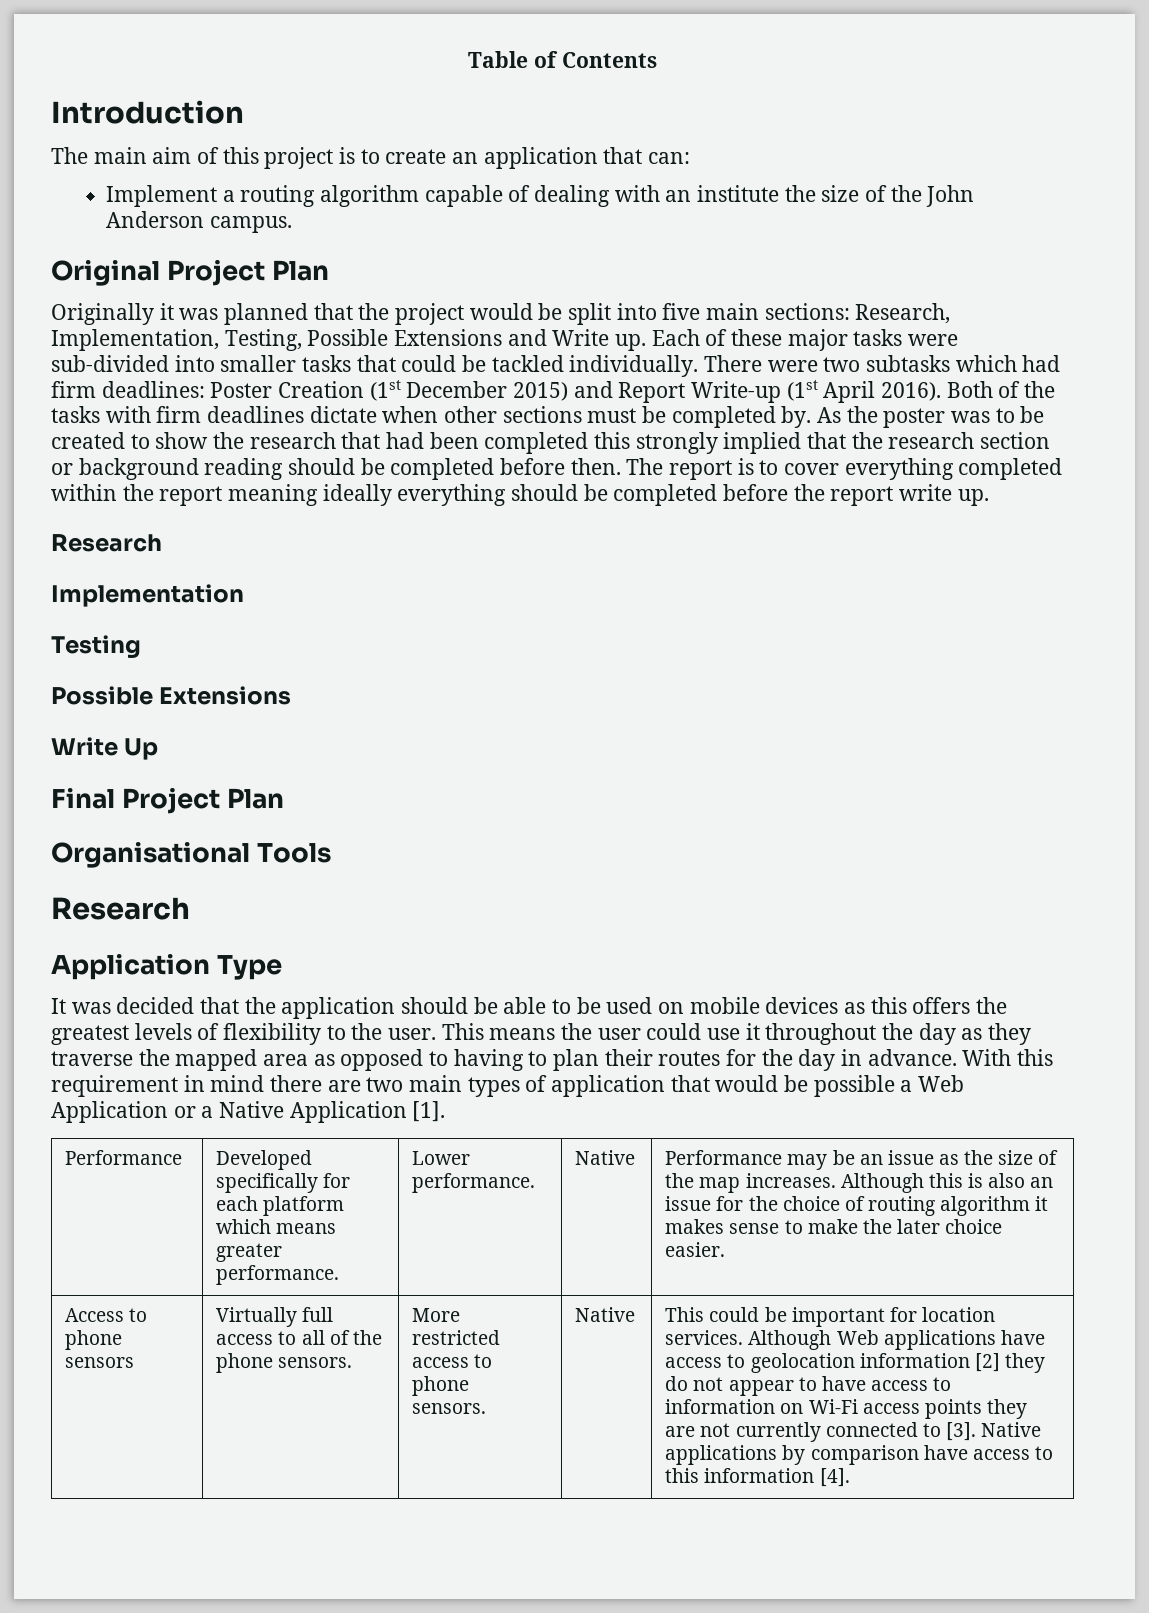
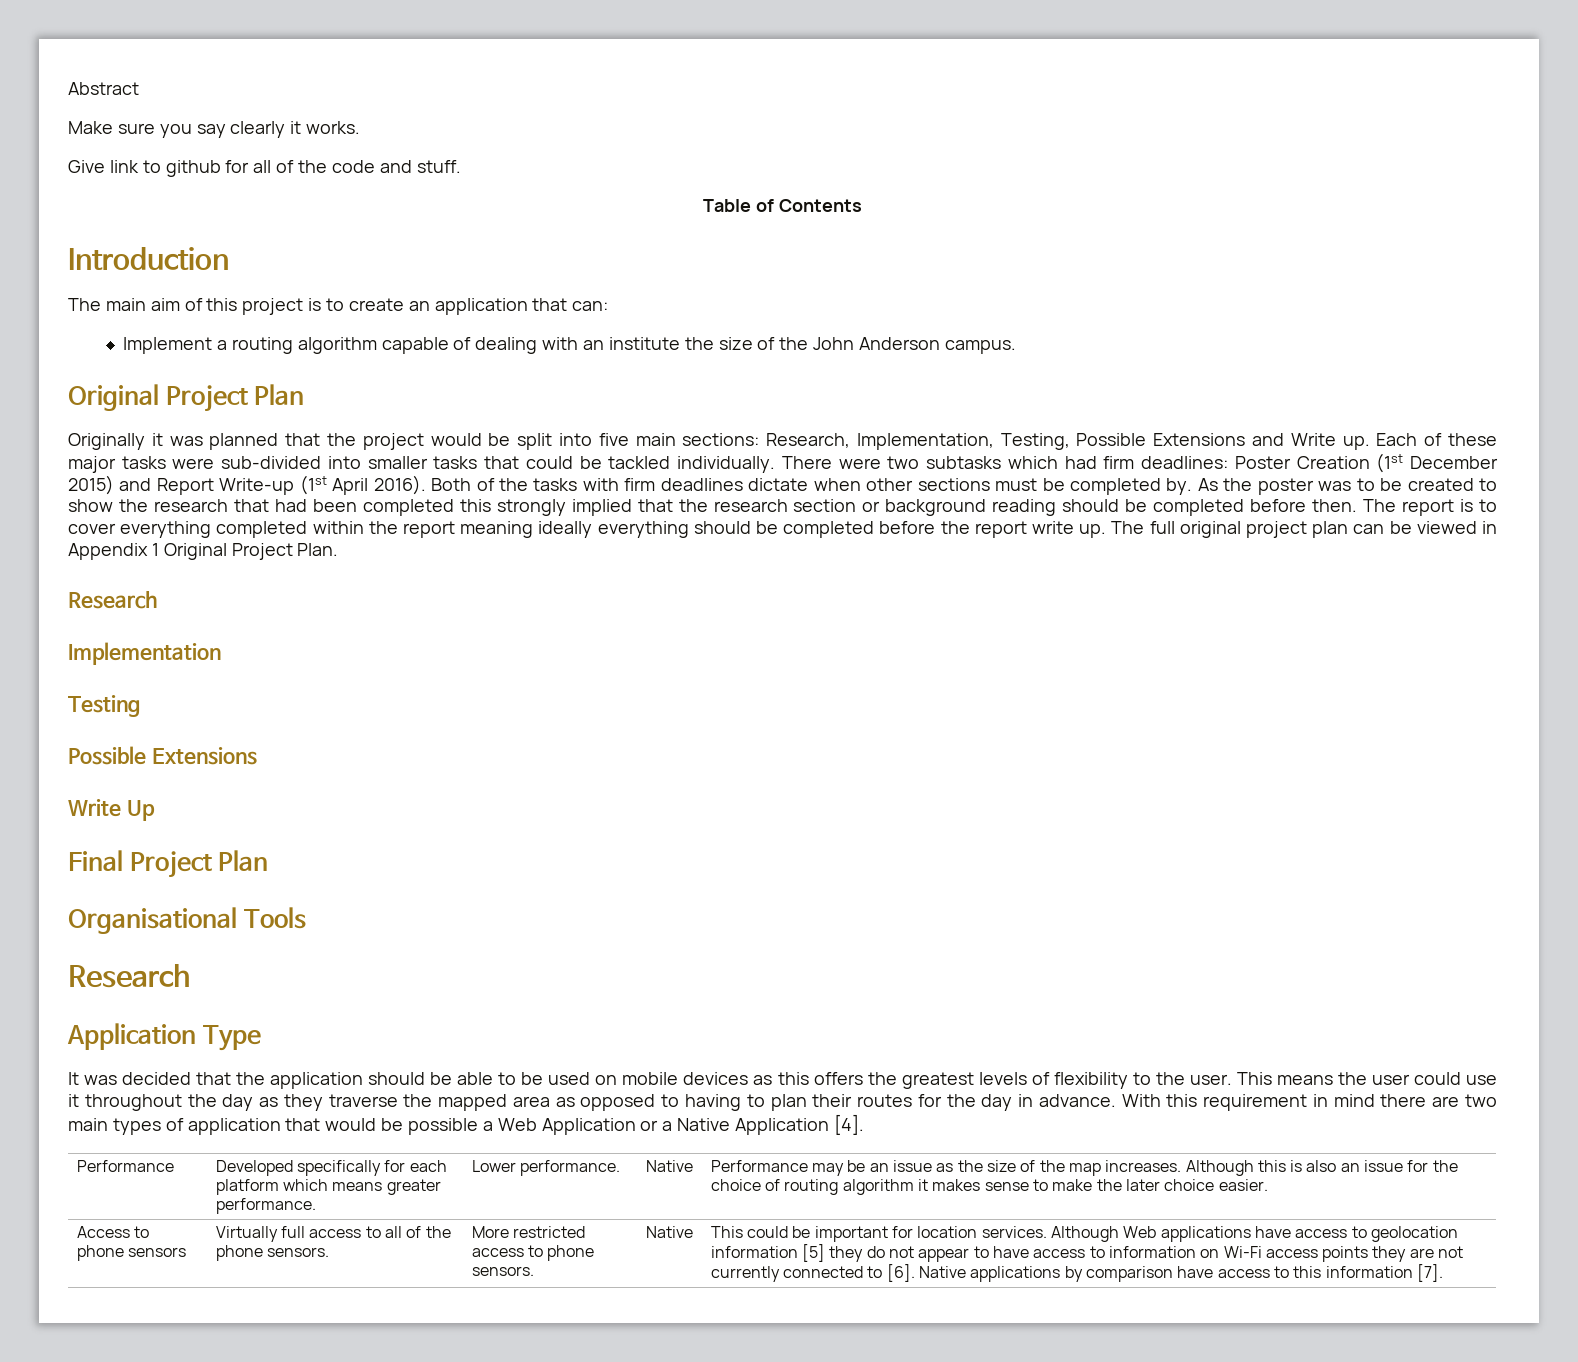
(468, 59) none -> [68,82,139,95] [68,121,361,138] [68,160,461,177] Abstract // Make sure you say clearly it works. // Give link to github for all of the code and stuff. //
(989, 497) none -> [1111,521,1498,538] [68,543,339,560] The full original project plan can be viewed in Appendix 1 Original Project Plan.
[412,1101,446,1122] [1]. -> [833,1114,864,1135] [4].
[974,1353,1000,1372] [2] -> [801,1244,825,1262] [5]
[945,1422,976,1441] [3]. -> [886,1264,915,1282] [6].
[819,1468,850,1487] [4]. -> [1416,1264,1443,1282] [7].

